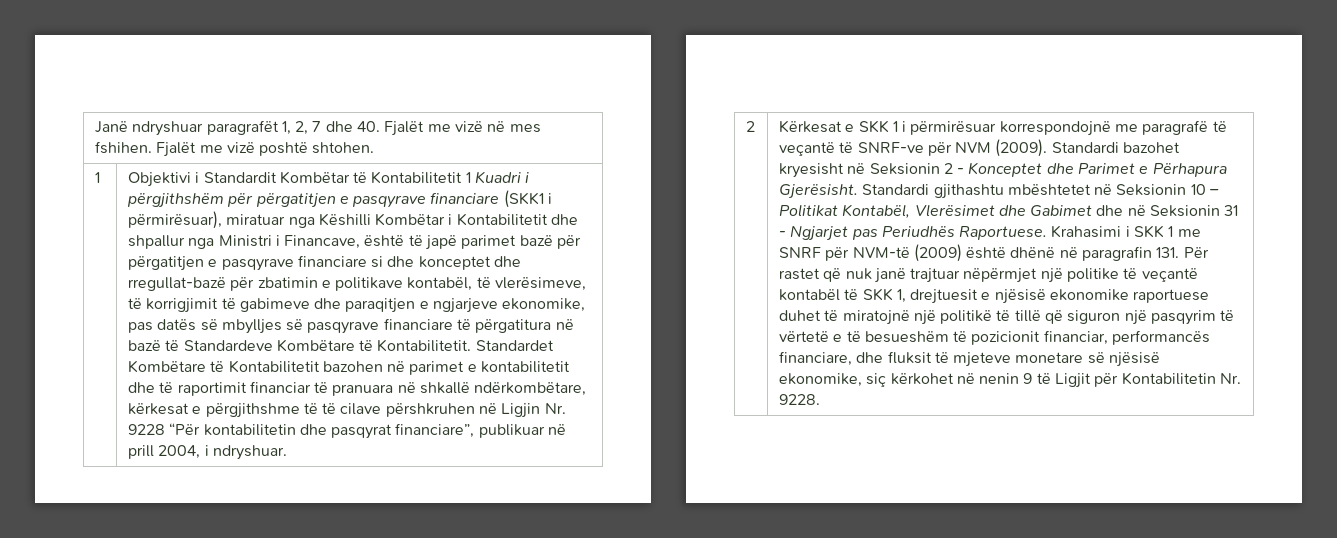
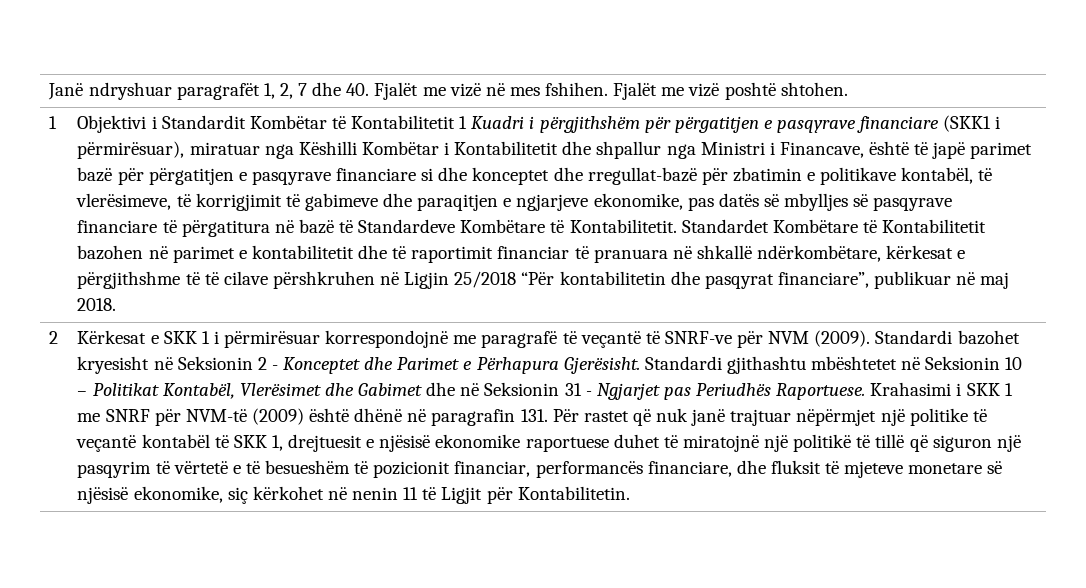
[544,403,566,414] [127,424,165,435] Nr. 9228 -> [454,271,517,288] 25/2018
[127,445,287,460] prill 2004, i ndryshuar. -> [980,272,1010,289] [77,298,117,311] maj 2018.
[1023,373,1033,384] 9 -> [403,487,419,500] 11
[1121,372,1242,385] [778,394,820,405] Kontabilitetin Nr. 9228. -> [517,486,630,500] Kontabilitetin.

